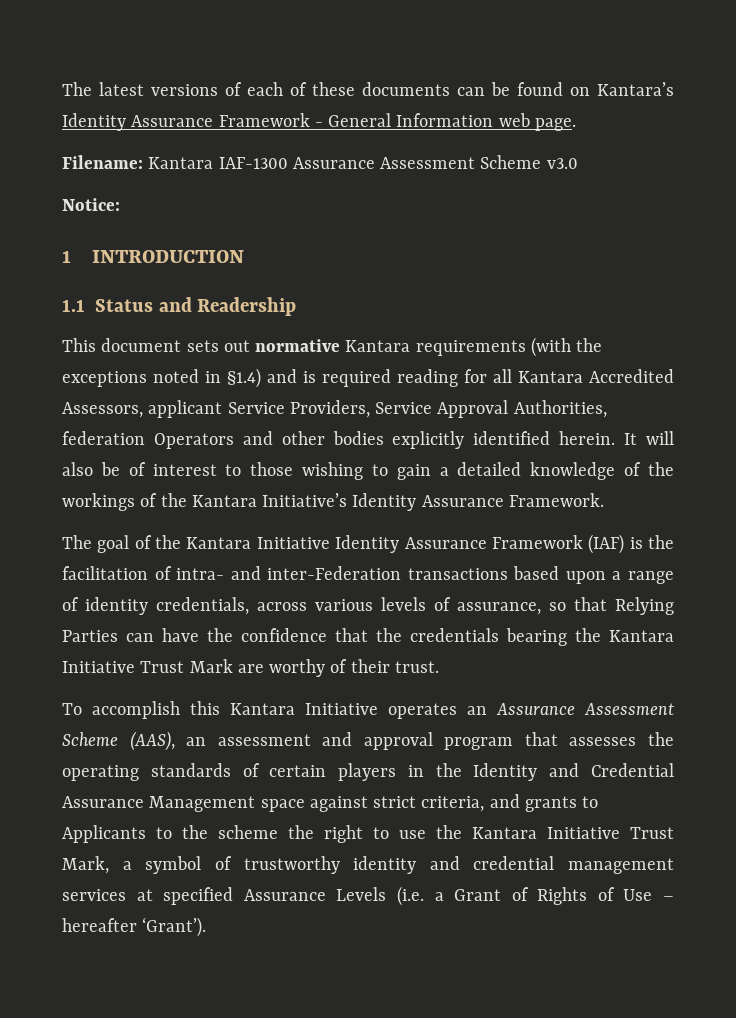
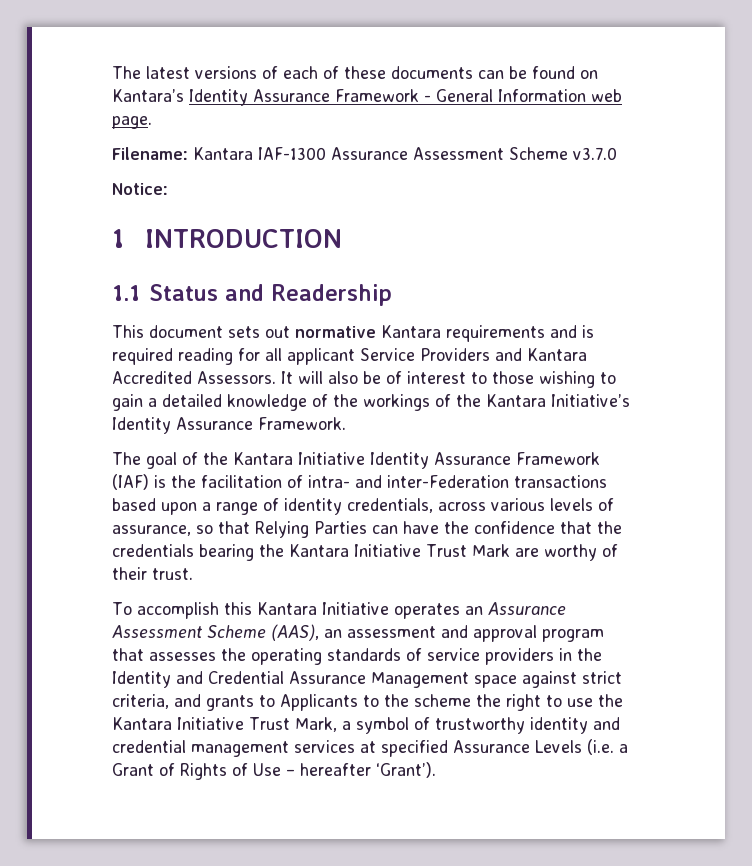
[546,158,578,169] v3.0 -> [573,147,617,160] v3.7.0
[530,337,603,357] [62,368,261,388] (with the exceptions noted in §1.4) -> (545, 333) none
[518,369,674,383] [62,400,607,418] [62,431,616,449] Kantara Accredited Assessors, applicant Service Providers, Service Approval Authorities, federation Operators and other bodies explicitly identified herein. -> [287,348,587,365] [112,371,276,384] applicant Service Providers and Kantara Accredited Assessors.
[269,763,397,781] certain players -> [427,648,554,665] service providers

